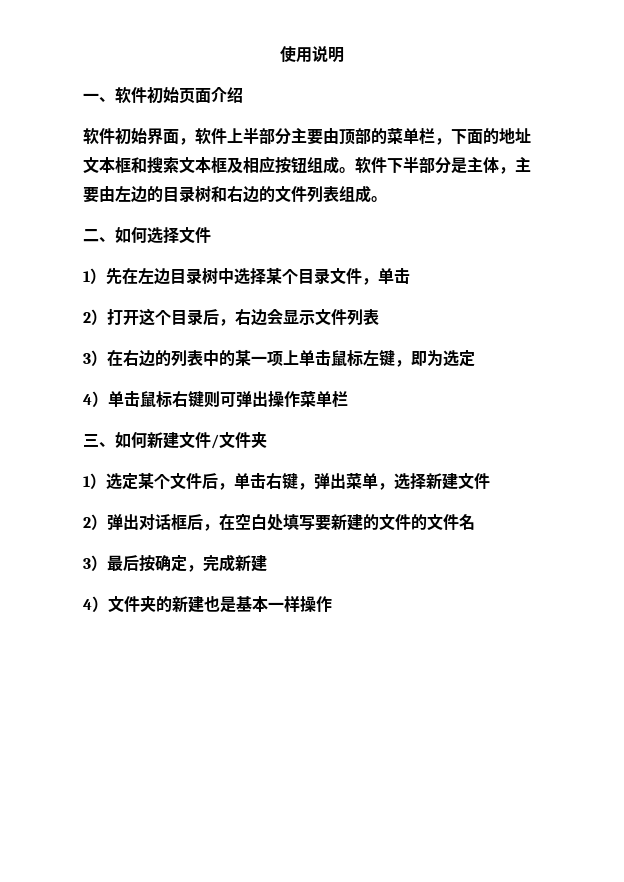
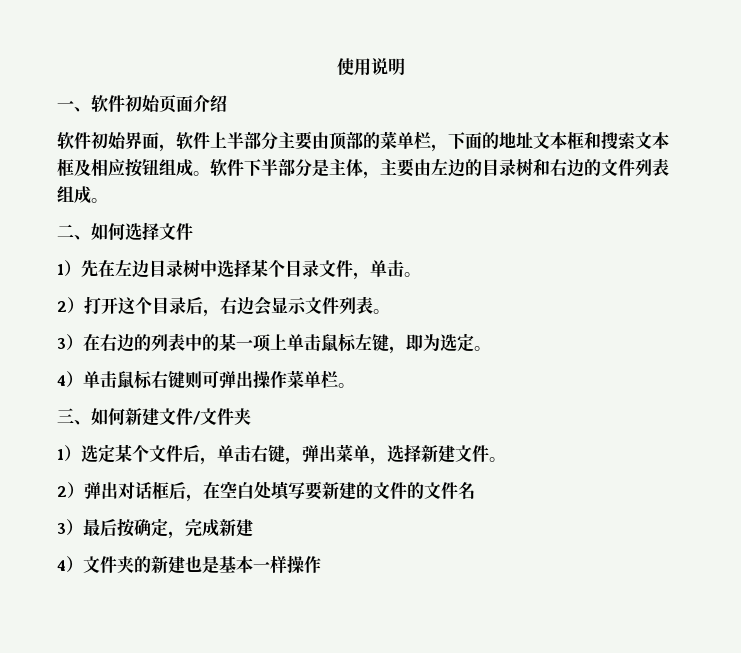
(410, 275) none -> [404,272,421,277] 。
(379, 317) none -> [373,309,390,314] 。
(475, 358) none -> [474,346,491,351] 。
(348, 399) none -> [338,383,355,388] 。
(490, 481) none -> [489,457,506,462] 。

